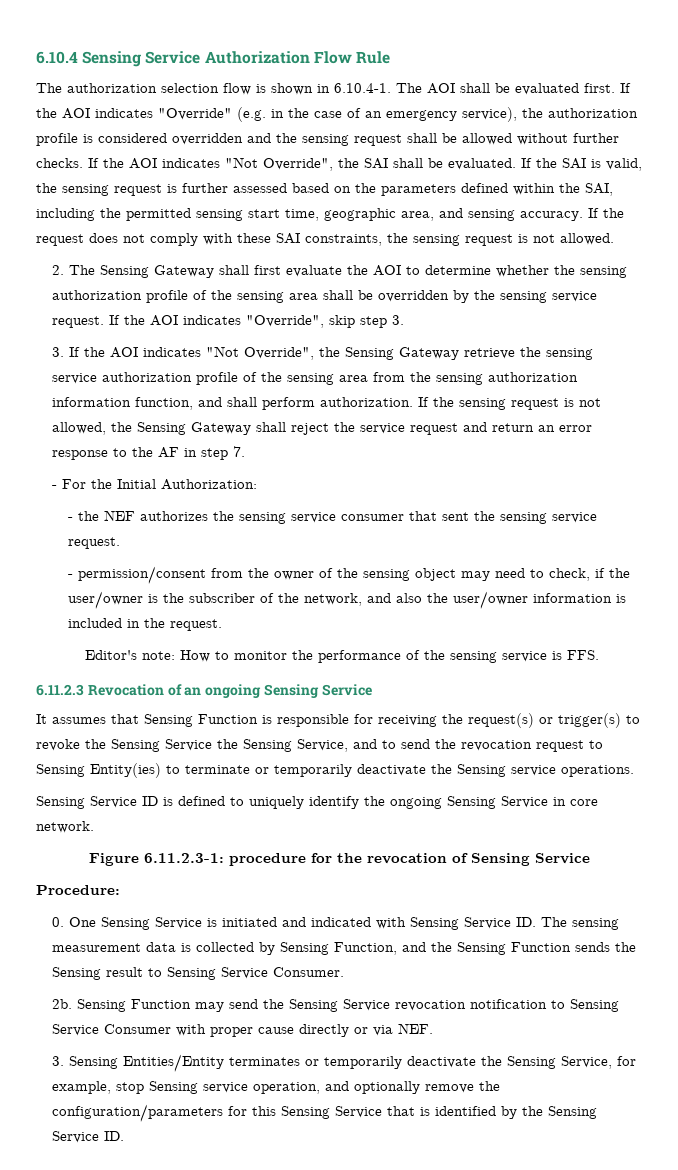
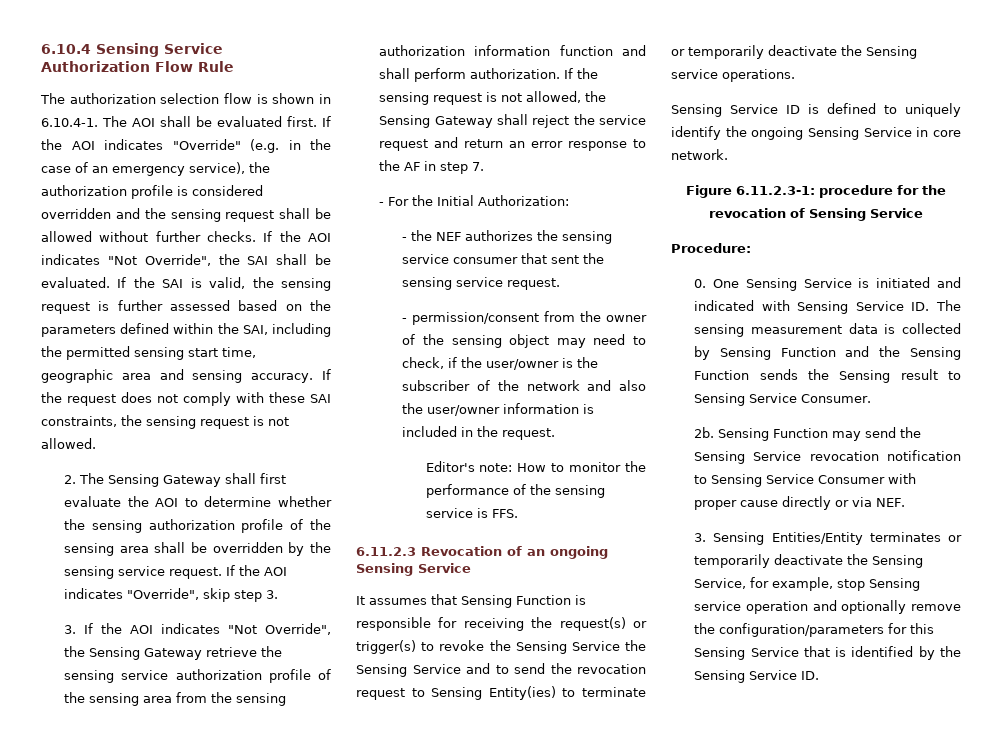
[401,211,434,221] area, -> [121,373,151,380] area
[135,397,194,410] function, -> [559,45,613,56] function
[304,593,363,606] network, -> [526,380,580,391] network
[297,739,348,752] Service, -> [412,664,461,674] Service
[334,942,398,955] Function, -> [780,347,836,357] Function
[253,1082,321,1094] operation, -> [745,601,808,614] operation

